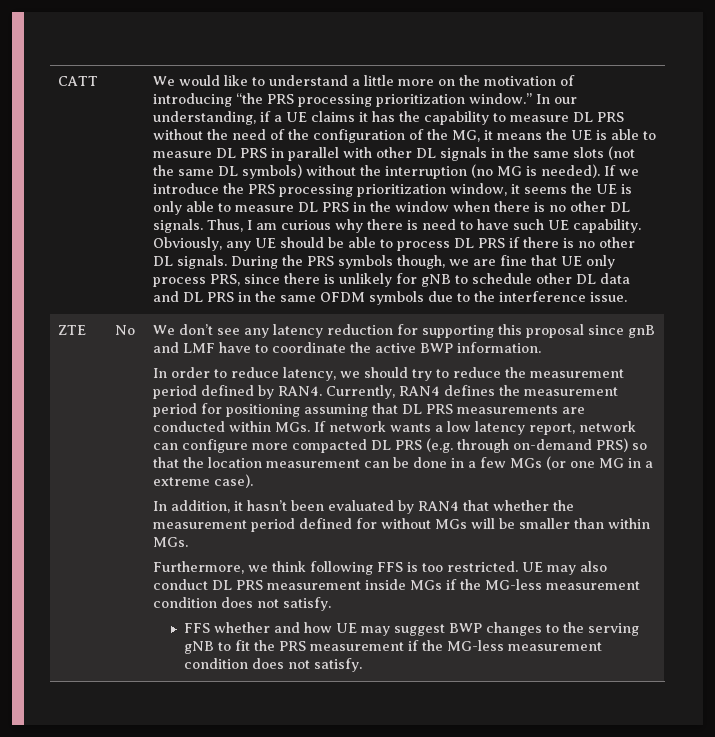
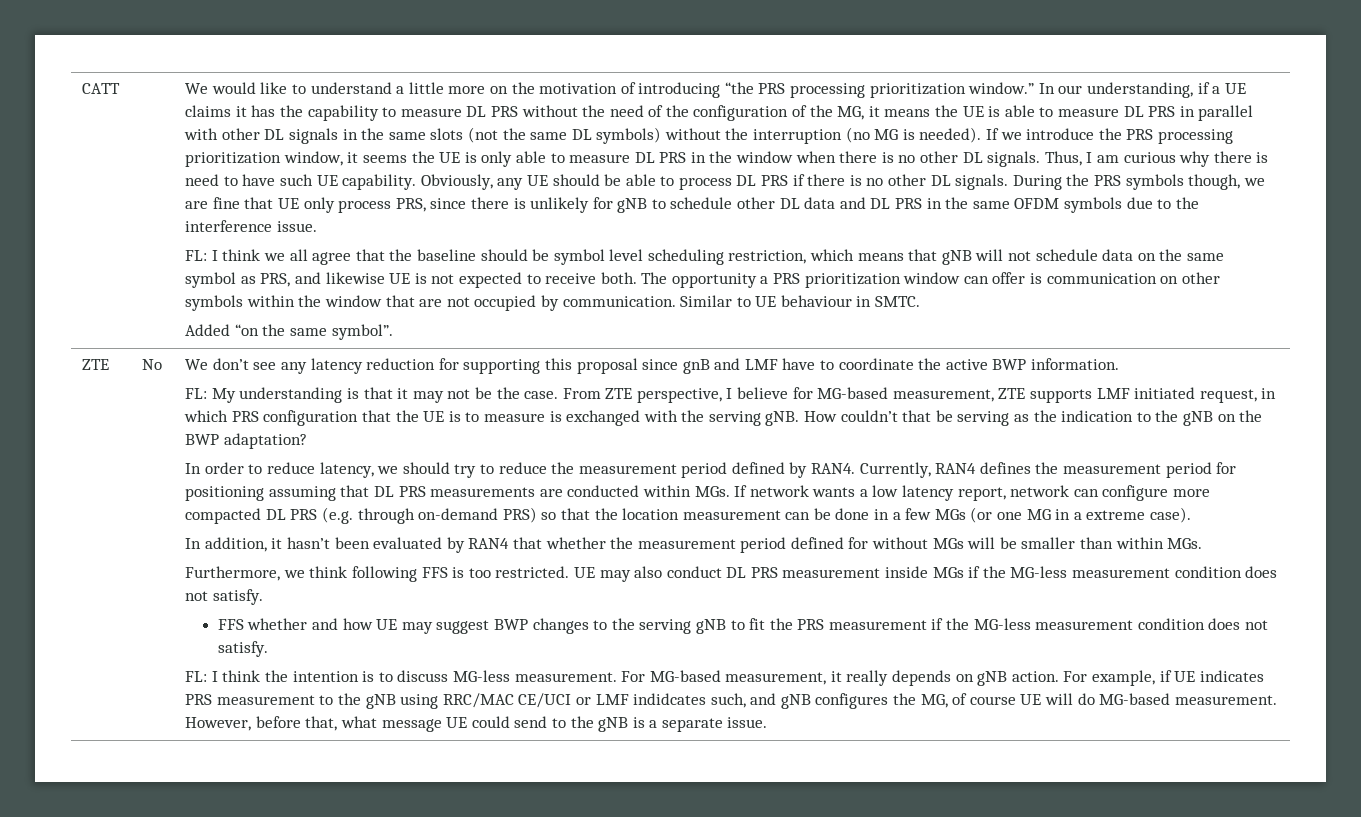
(628, 297) none -> [185,249,1224,265] [185,272,1220,288] [185,295,921,311] [185,324,393,340] // FL: I think we all agree that the baseline should be symbol level scheduling restriction, which means that gNB will not schedule data on the same symbol as PRS, and likewise UE is not expected to receive both. The opportunity a PRS prioritization window can offer is communication on other symbols within the window that are not occupied by communication. Similar to UE behaviour in SMTC. // Added “on the same symbol”.
(542, 347) none -> [185,387,1277,403] [184,410,1263,426] [185,433,307,449] // FL: My understanding is that it may not be the case. From ZTE perspective, I believe for MG-based measurement, ZTE supports LMF initiated request, in which PRS configuration that the UE is to measure is exchanged with the serving gNB. How couldn’t that be serving as the indication to the gNB on the BWP adaptation?
(363, 665) none -> [185,670,1264,686] [185,693,1277,709] [185,716,768,732] // FL: I think the intention is to discuss MG-less measurement. For MG-based measurement, it really depends on gNB action. For example, if UE indicates PRS measurement to the gNB using RRC/MAC CE/UCI or LMF indidcates such, and gNB configures the MG, of course UE will do MG-based measurement. However, before that, what message UE could send to the gNB is a separate issue.

